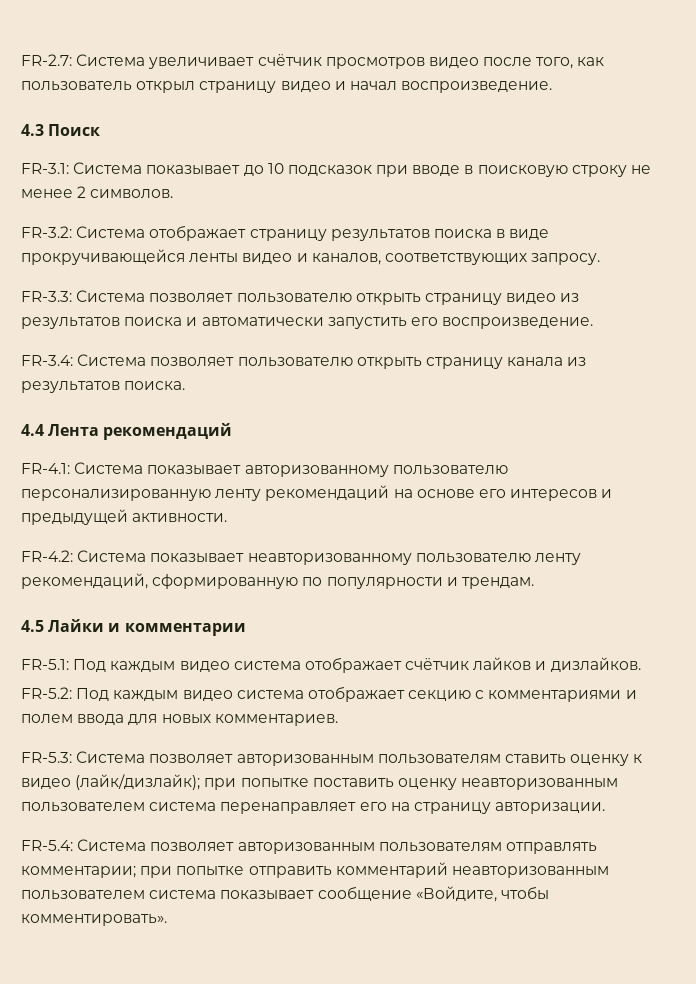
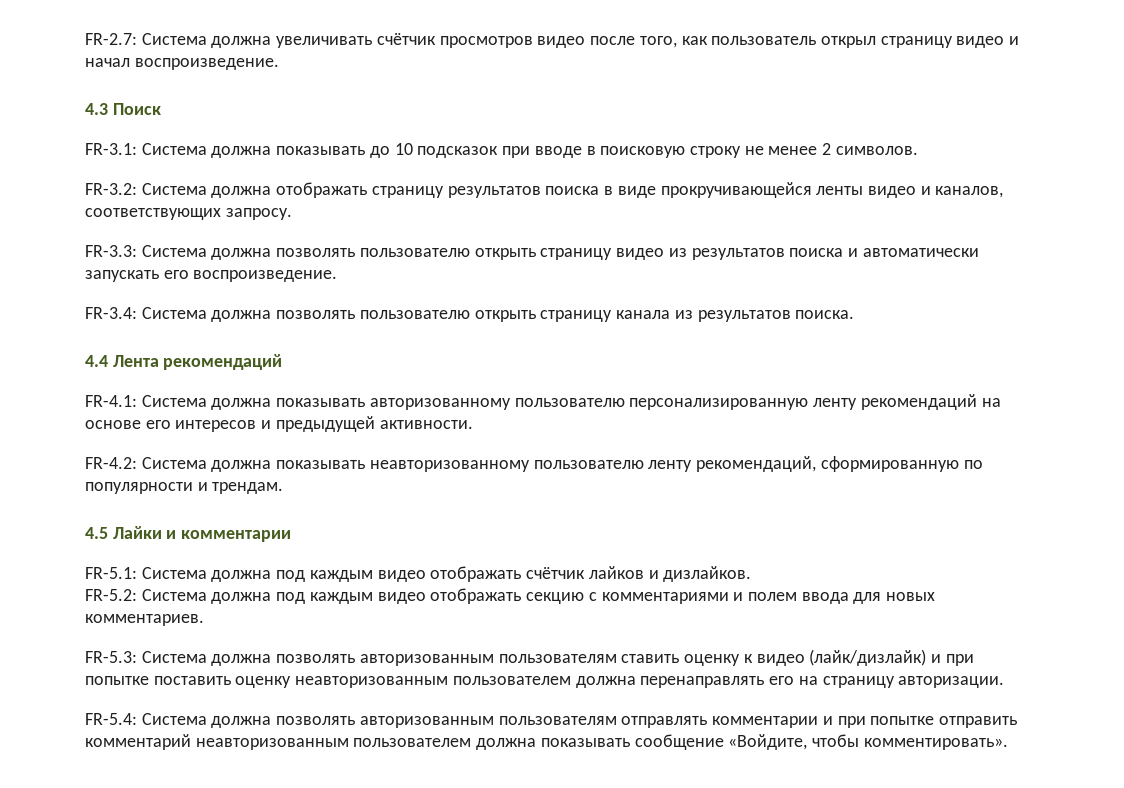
[148,57,255,69] увеличивает -> [211,36,373,48] должна увеличивать
[146,165,241,175] показывает -> [211,146,366,158] должна показывать
[149,225,247,241] отображает -> [211,182,368,198] должна отображать
[149,293,234,302] позволяет -> [211,248,356,260] должна позволять
[327,317,407,329] запустить -> [85,270,159,282] запускать
[150,357,235,366] позволяет -> [211,310,356,322] должна позволять
[147,465,242,475] показывает -> [211,398,366,410] должна показывать
[150,553,245,563] показывает -> [211,460,366,472] должна показывать
[73,657,402,673] Под каждым видео система отображает -> [141,566,522,582] Система должна под каждым видео отображать
[76,686,405,702] Под каждым видео система отображает -> [141,588,522,604] Система должна под каждым видео отображать
[149,754,234,763] позволяет -> [211,654,356,666] должна позволять
[75,774,201,790] (лайк/дизлайк); -> [809,649,941,666] (лайк/дизлайк) и
[149,802,357,814] система перенаправляет -> [575,676,765,688] должна перенаправлять
[150,842,235,851] позволяет -> [211,716,356,728] должна позволять
[21,866,136,878] комментарии; -> [712,716,833,728] комментарии и
[149,890,315,900] система показывает -> [476,738,630,750] должна показывать

